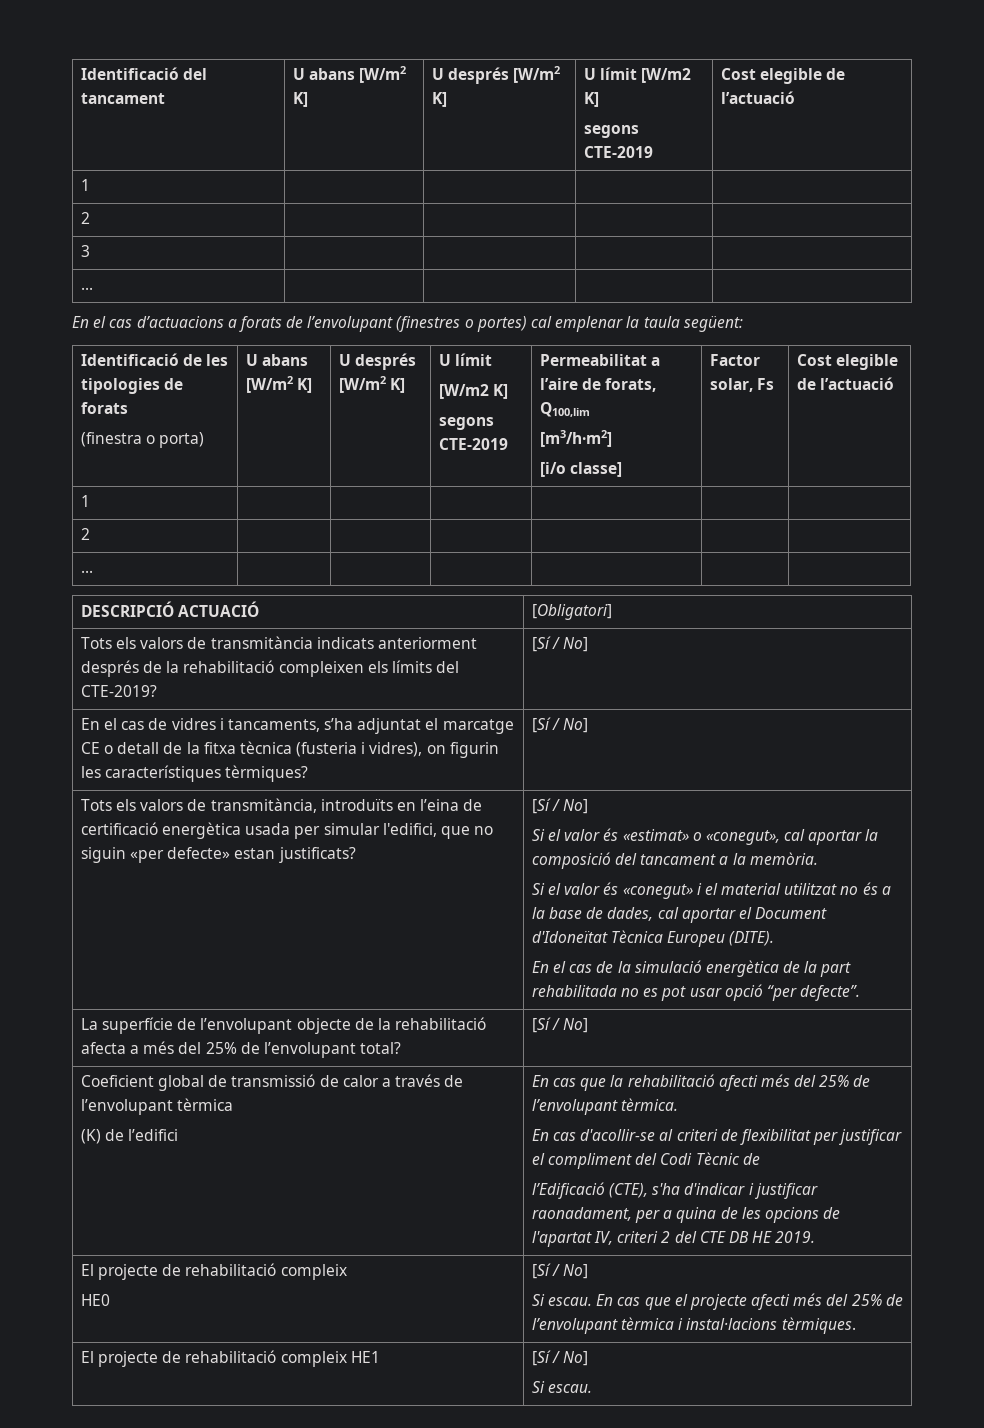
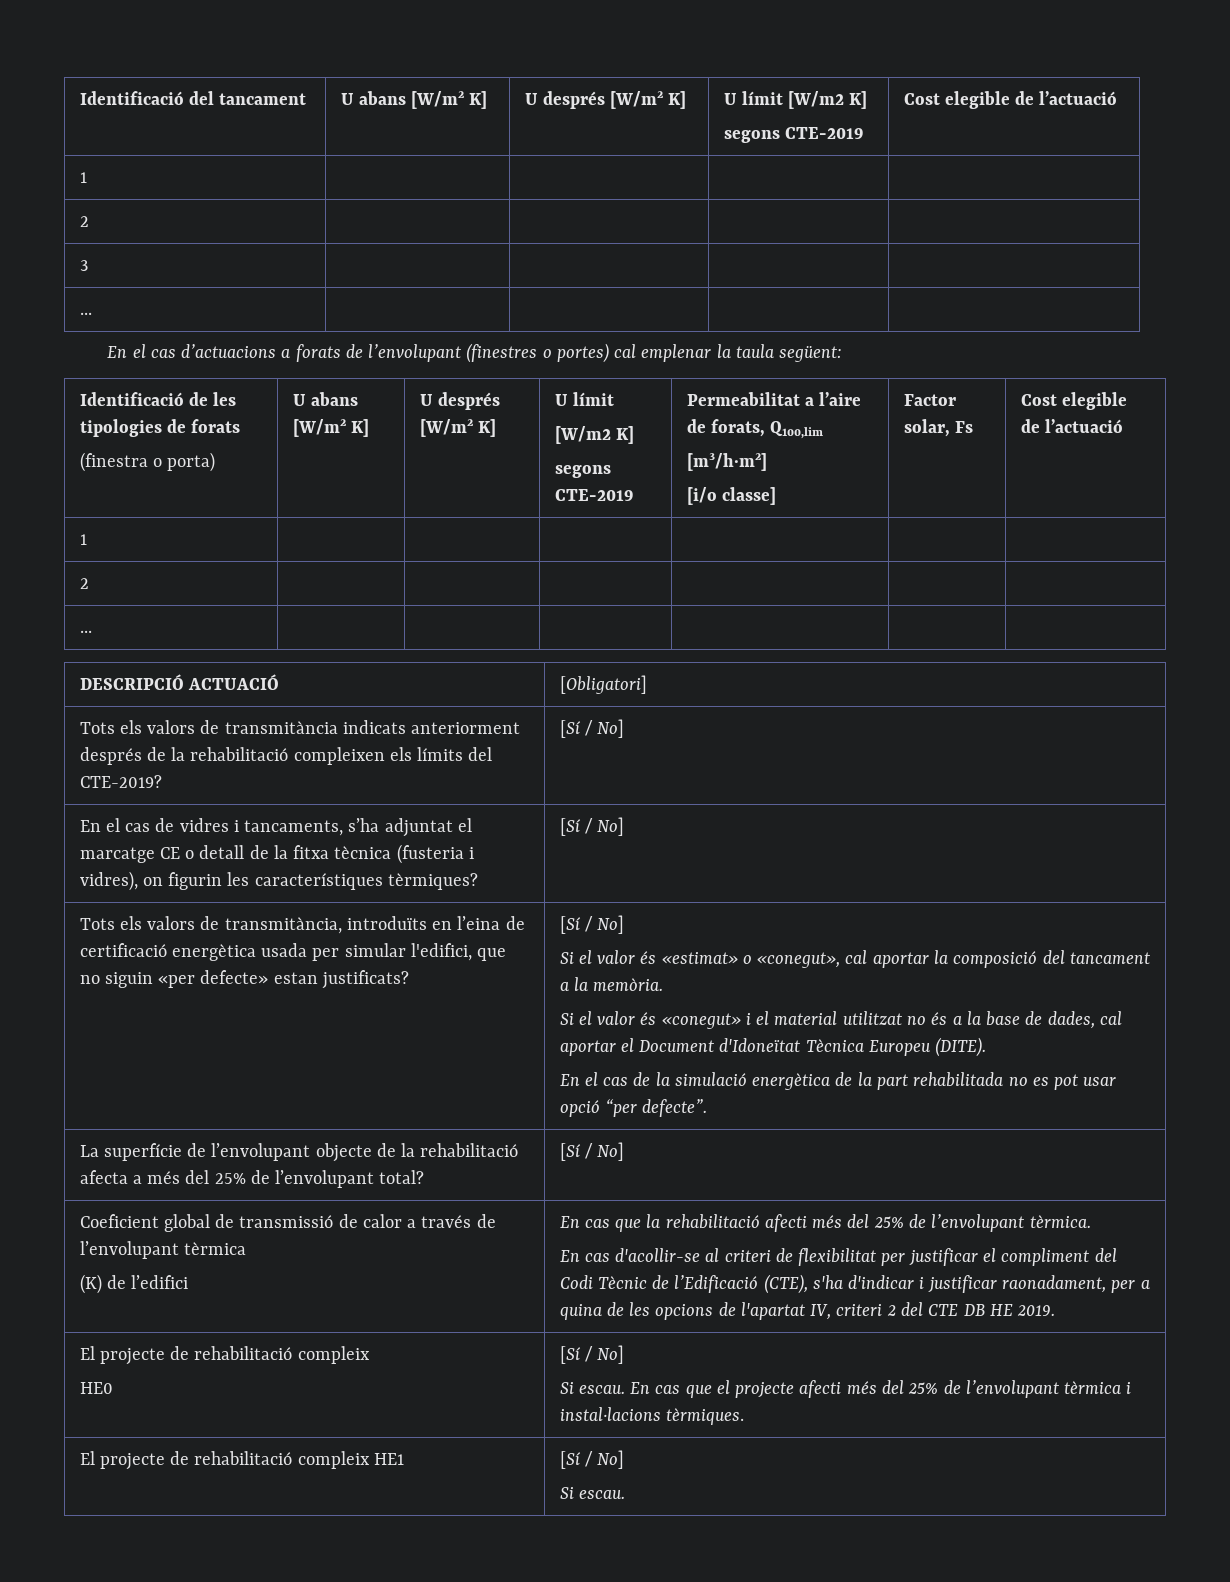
(760, 1159) // -> (670, 1282) none

